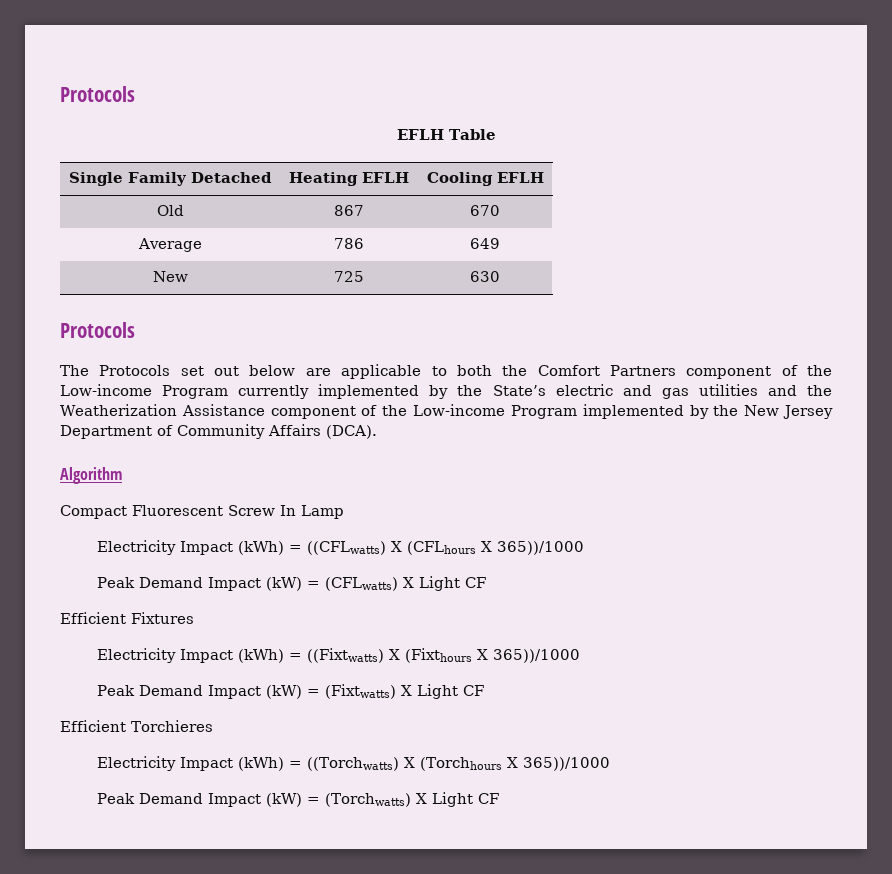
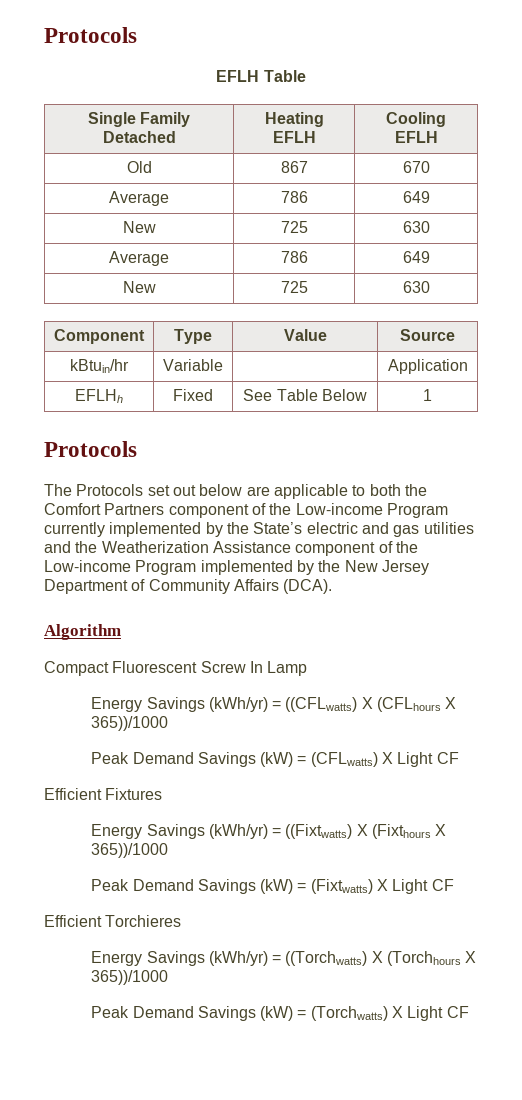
(500, 276) none -> [109,251,169,266] [280,251,308,263] [402,251,430,263] [122,281,156,293] [280,281,308,293] [402,281,430,293] [54,329,145,344] [174,329,212,344] [283,329,327,341] [400,329,455,341] [70,359,129,373] [163,359,223,371] [387,359,468,374] [75,389,123,403] [173,389,213,401] [243,389,367,401] [423,389,432,401] // Average | 786 | 649 // New | 725 | 630 // Component | Type | Value | Source // kBtuin/hr | Variable | | Application // EFLHh | Fixed | See Table Below | 1
[97,540,285,555] Electricity Impact (kWh) -> [91,697,268,712] Energy Savings (kWh/yr)
[208,577,262,591] Impact -> [197,752,256,767] Savings
[97,648,285,663] Electricity Impact (kWh) -> [91,824,268,839] Energy Savings (kWh/yr)
[208,685,262,699] Impact -> [197,879,256,894] Savings
[97,756,285,771] Electricity Impact (kWh) -> [91,951,268,966] Energy Savings (kWh/yr)
[208,793,262,807] Impact -> [197,1006,256,1021] Savings

